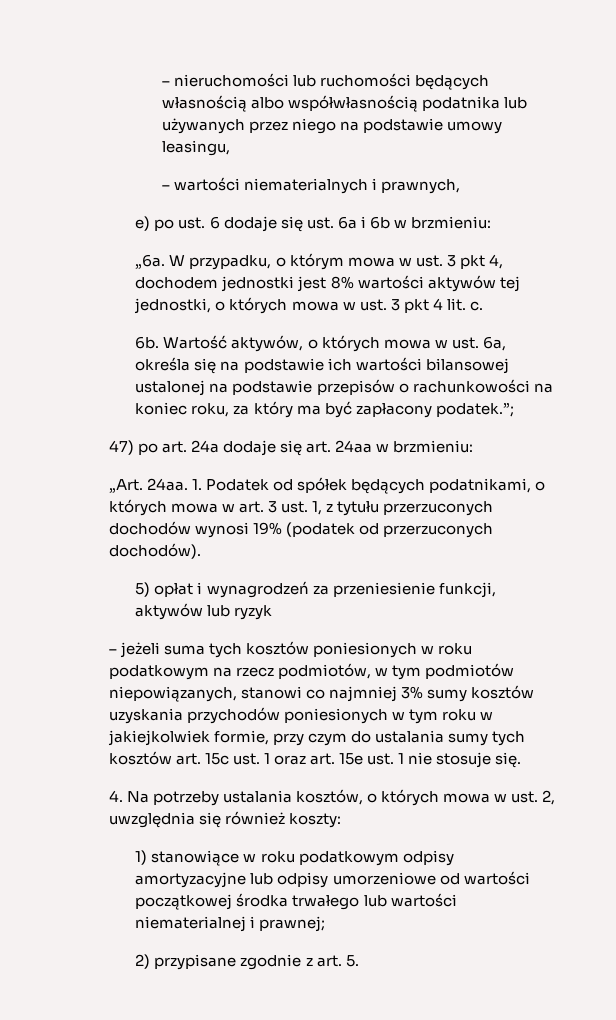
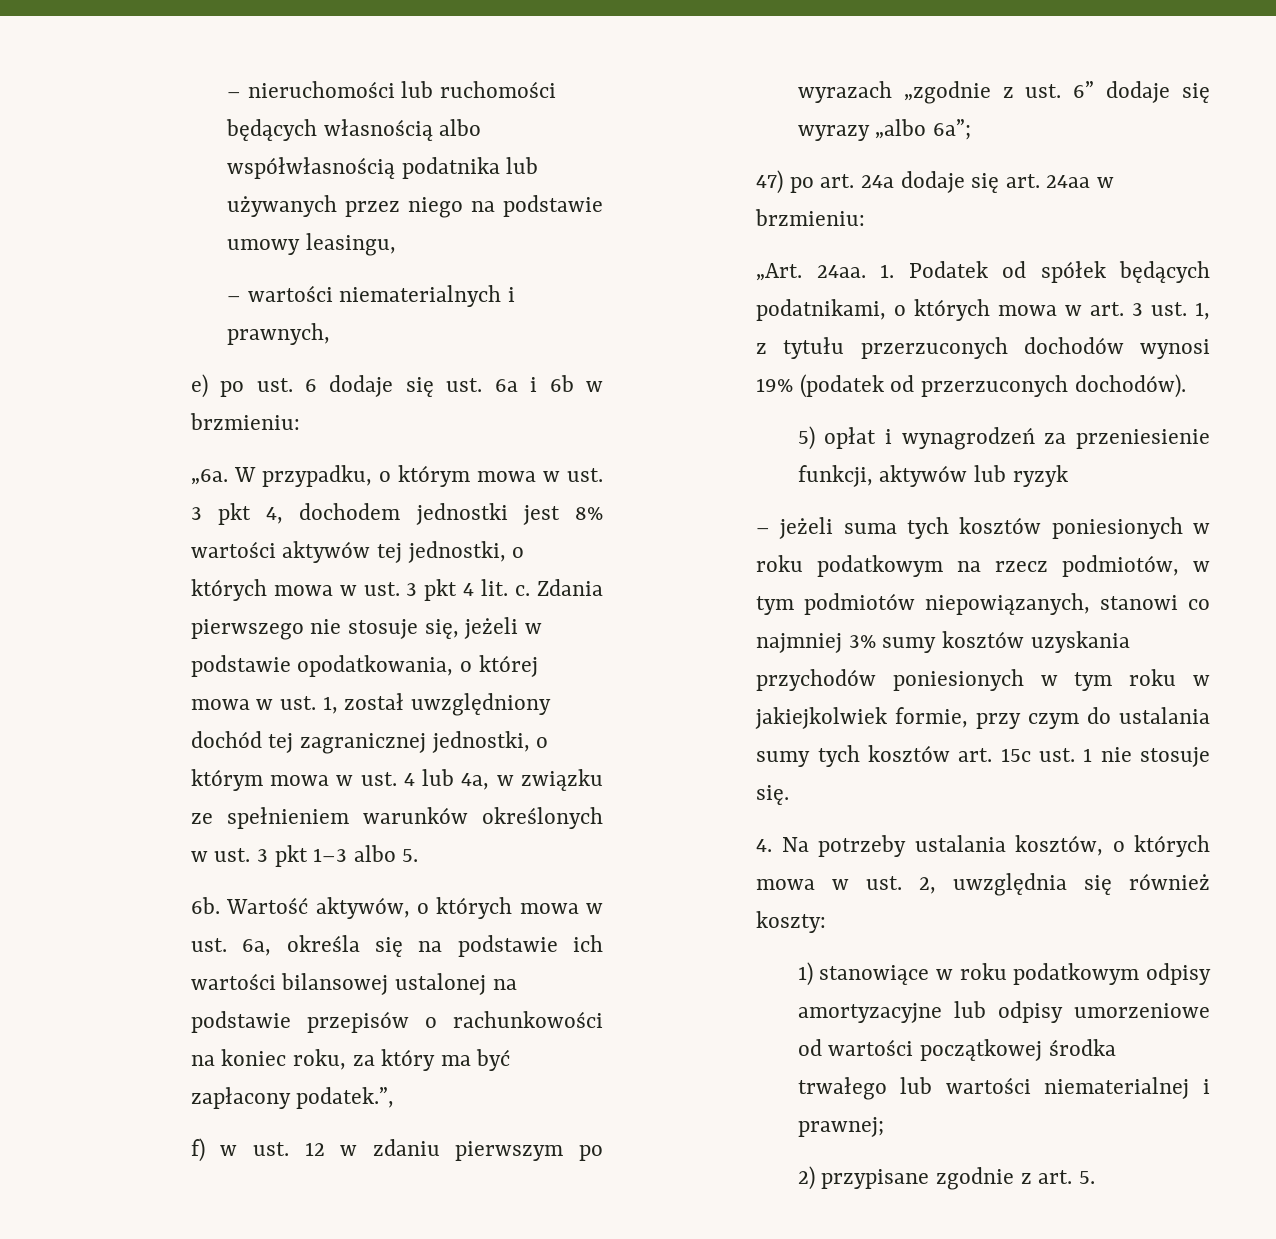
(483, 306) none -> [537,579,603,596] [190,617,542,640] [190,655,538,677] [190,693,551,716] [190,731,549,754] [190,769,603,791] [190,807,603,829] [190,845,419,867] Zdania pierwszego nie stosuje się, jeżeli w podstawie opodatkowania, o której mowa w ust. 1, został uwzględniony dochód tej zagranicznej jednostki, o którym mowa w ust. 4 lub 4a, w związku ze spełnieniem warunków określonych w ust. 3 pkt 1–3 albo 5.
[435,402,514,417] podatek.”; -> [296,1087,395,1109] [190,1138,603,1162] [797,81,1210,104] [797,119,972,141] podatek.”, // f) w ust. 12 w zdaniu pierwszym po wyrazach „zgodnie z ust. 6” dodaje się wyrazy „albo 6a”;
[273,753,405,765] oraz art. 15e ust. 1 -> (1093, 755) none

